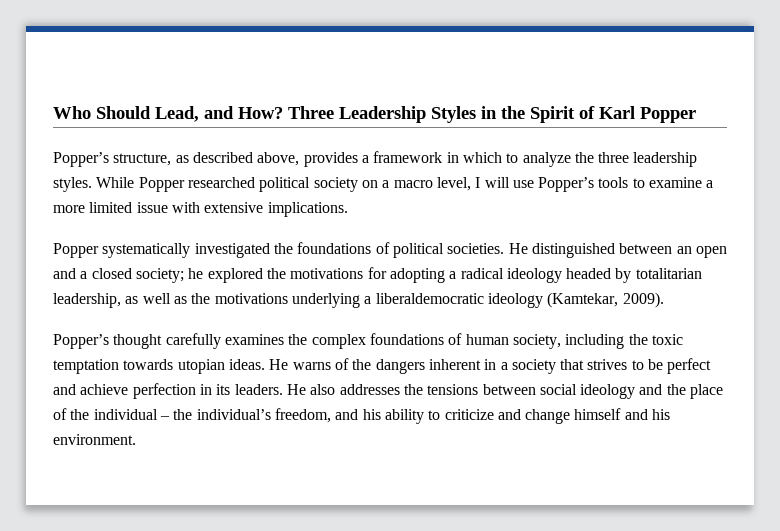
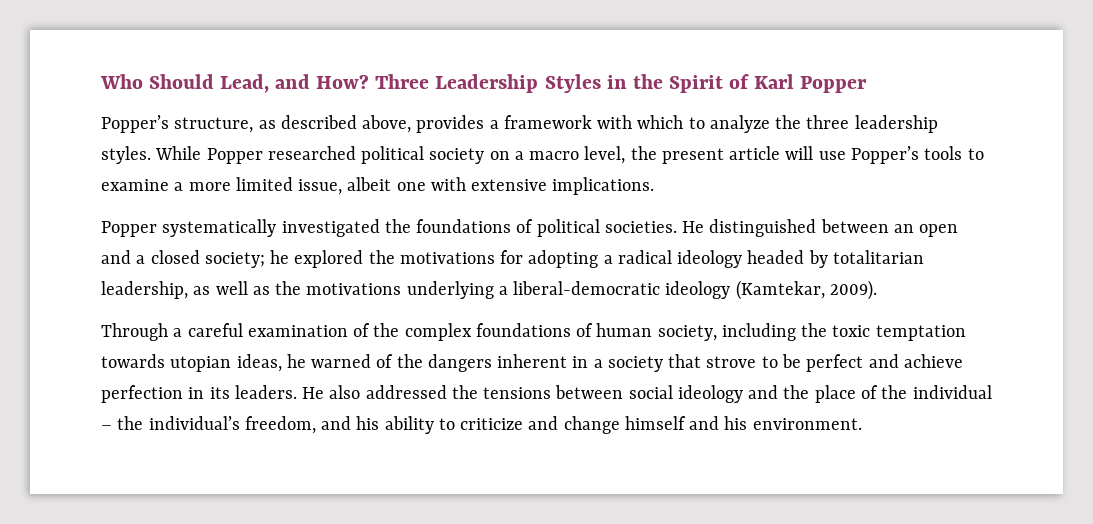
[446,152,459,163] in -> [597,115,633,129] with
[475,177,481,188] I -> [630,146,781,164] the present article
[136,202,168,213] issue -> [298,177,426,195] issue, albeit one
[375,293,484,304] liberaldemocratic -> [513,281,661,295] liberal-democratic
[53,333,284,349] Popper’s thought carefully examines -> [101,323,371,341] Through a careful examination of
[228,359,331,370] ideas. He warns -> [236,354,372,372] ideas, he warned
[587,359,628,370] strives -> [706,356,757,368] strove
[339,384,400,395] addresses -> [365,385,447,399] addressed

